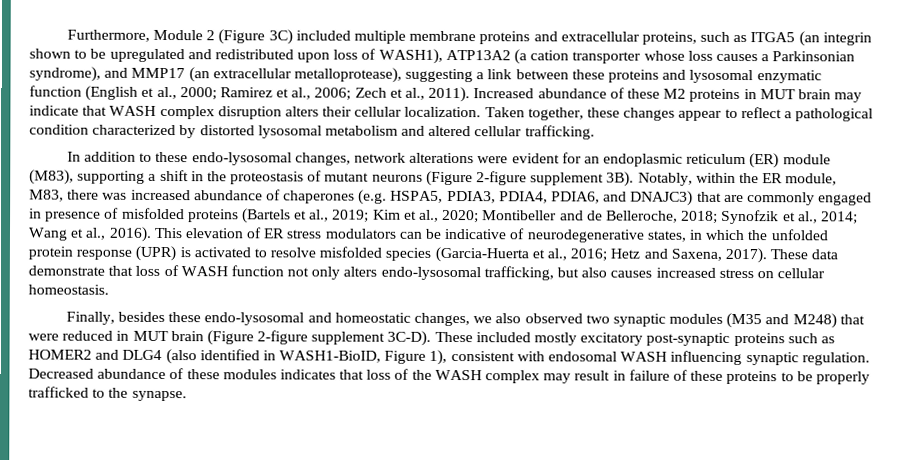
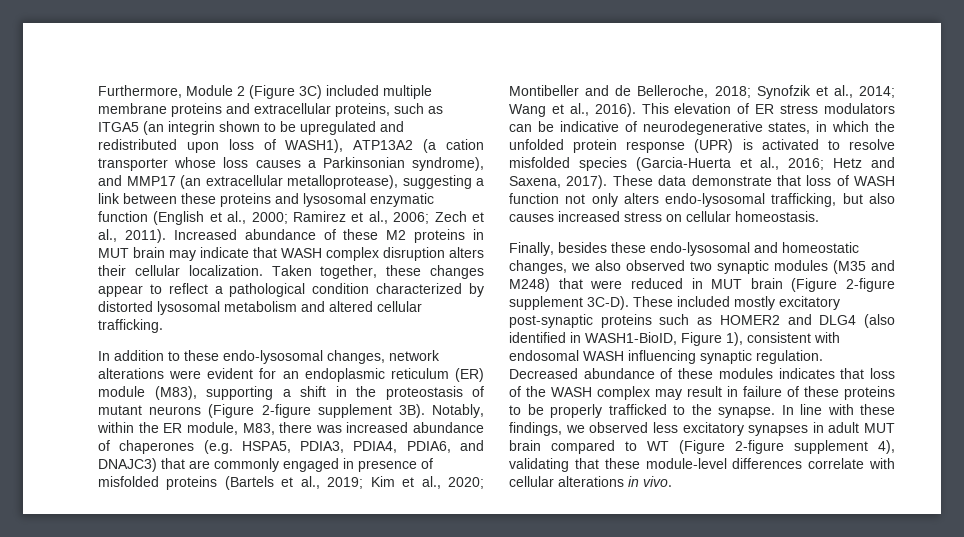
(187, 396) none -> [781,404,895,415] [509,422,895,436] [509,440,895,454] [509,458,895,472] [509,476,672,487] In line with these findings, we observed less excitatory synapses in adult MUT brain compared to WT (Figure 2-figure supplement 4), validating that these module-level differences correlate with cellular alterations in vivo.

